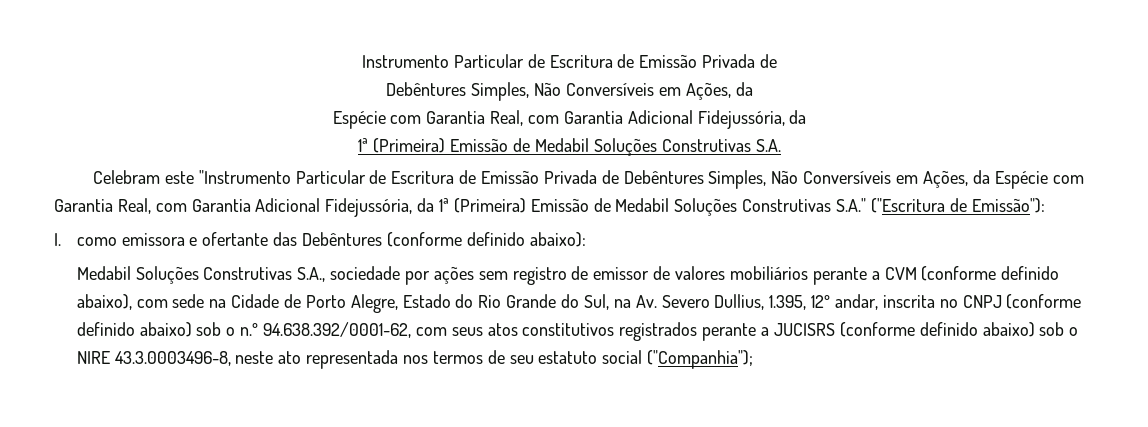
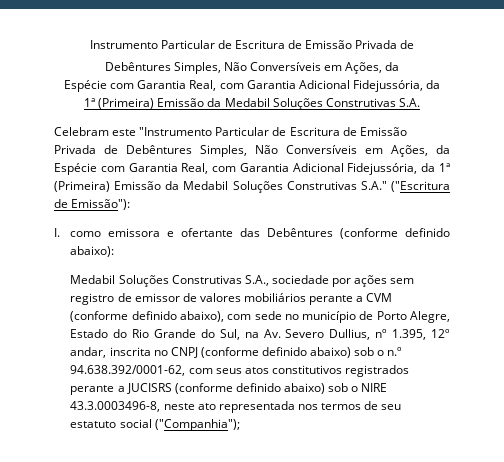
[513,138,531,152] de -> [207,98,222,107] da
[593,198,611,212] de -> [165,181,180,190] da
[209,294,280,308] na Cidade -> [284,311,357,323] no município
(765, 302) none -> [375,329,388,338] nº

